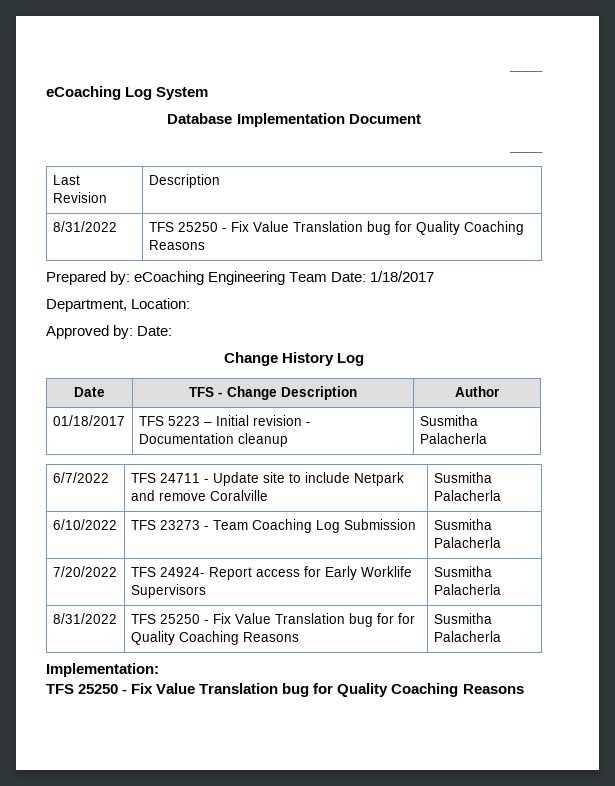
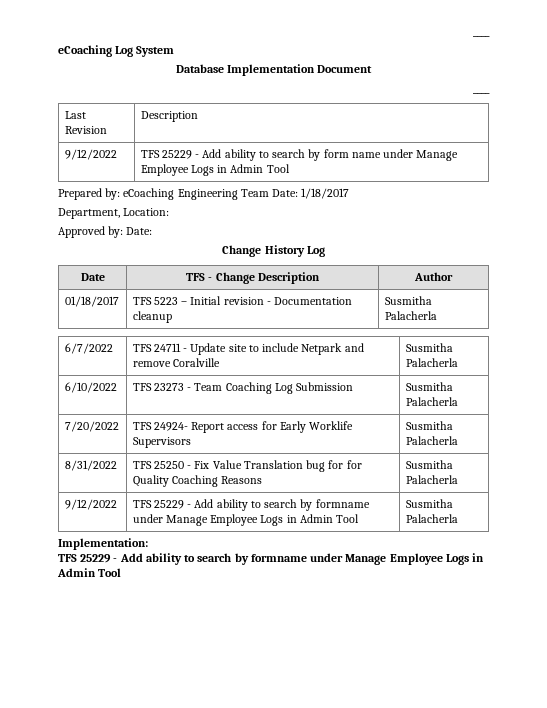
[52,221,117,232] [148,221,524,235] [148,240,205,250] 8/31/2022 | TFS 25250 - Fix Value Translation bug for Quality Coaching Reasons -> [64,149,117,160] [140,149,459,161] [140,164,290,176] 9/12/2022 | TFS 25229 - Add ability to search by form name under Manage Employee Logs in Admin Tool
[46,663,159,677] [46,683,524,697] // Implementation: // TFS 25250 - Fix Value Translation bug for Quality Coaching Reasons -> [64,499,117,510] [132,499,370,511] [132,514,360,526] [405,499,453,508] [405,514,458,523] [58,538,148,550] [58,553,485,565] [57,568,122,577] // 9/12/2022 | TFS 25229 - Add ability to search by formname under Manage Employee Logs in Admin Tool | Susmitha Palacherla // Implementation: // TFS 25229 - Add ability to search by formname under Manage Employee Logs in Admin Tool

